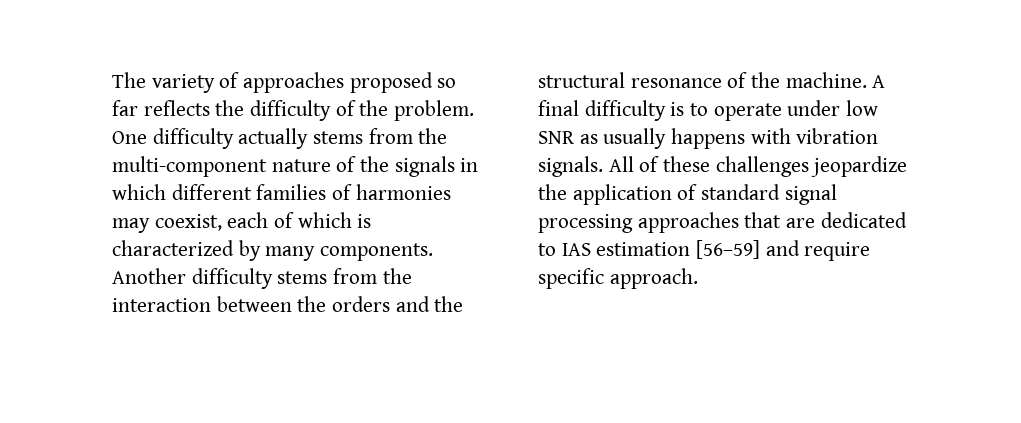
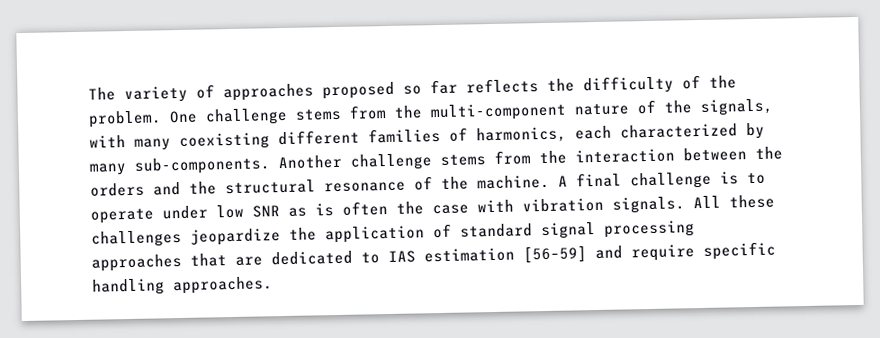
[152,128,309,149] difficulty actually -> [205,107,288,126] challenge
[394,156,479,177] [112,184,451,200] [112,212,372,233] [112,240,434,261] [112,268,273,289] signals in which different families of harmonies may coexist, each of which is characterized by many components. Another difficulty -> [700,98,774,116] [89,122,765,151] [89,153,433,176] signals, with many coexisting different families of harmonics, each characterized by many sub-components. Another challenge
[584,100,666,121] difficulty -> [630,171,712,190] challenge
[603,128,746,149] usually happens -> [315,201,469,217] is often the case
[639,156,660,172] of -> (721, 202) none
[609,268,698,289] approach. -> [92,276,273,296] handling approaches.

